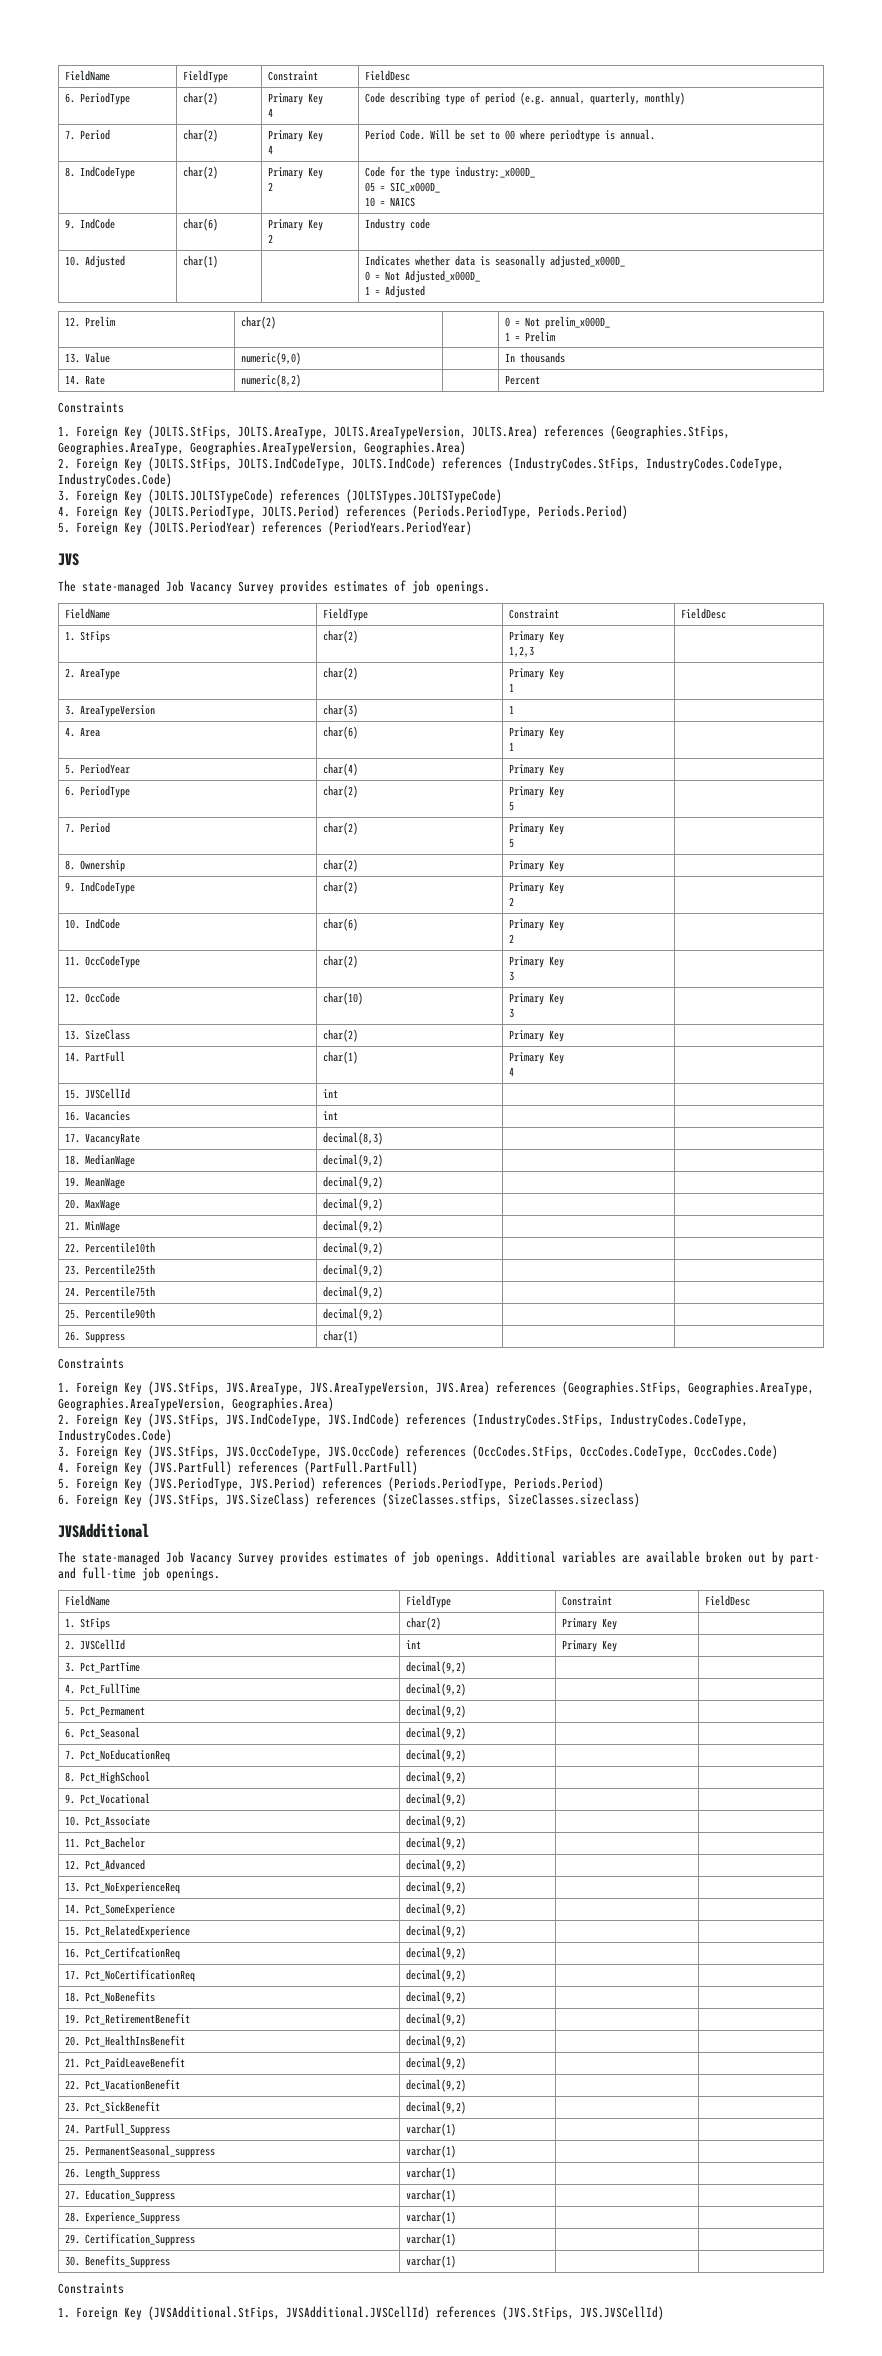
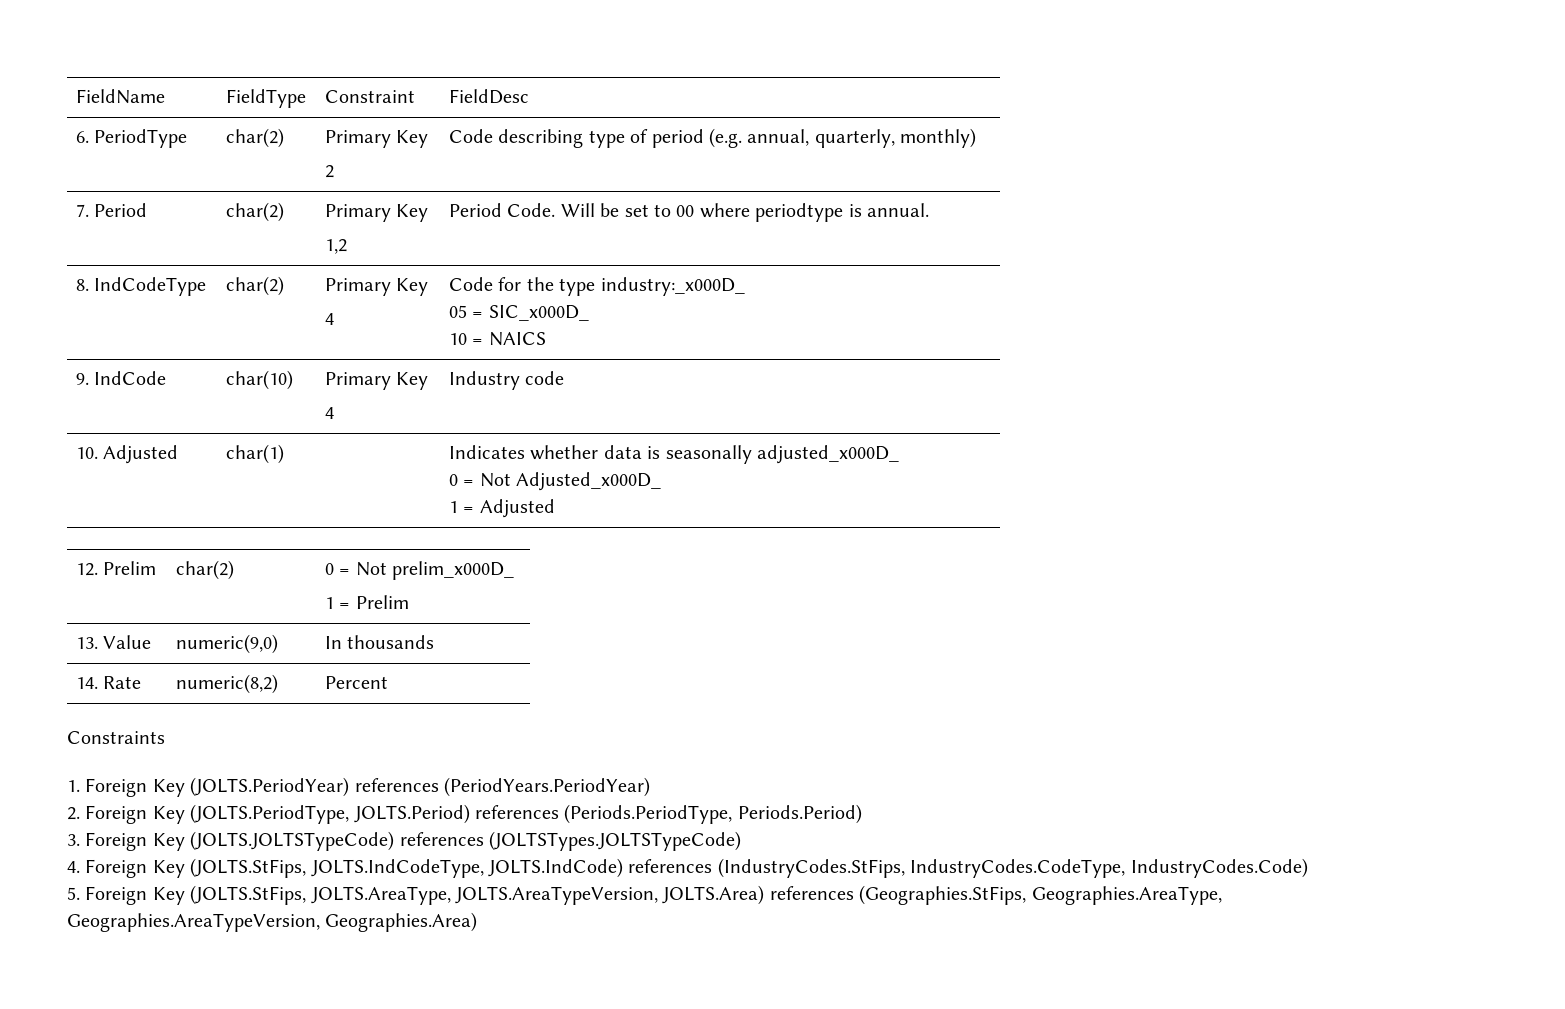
[267,108,273,117] 4 -> [324,165,334,178] 2
[267,145,273,154] 4 -> [324,239,347,254] 1,2
[267,182,273,191] 2 -> [324,313,334,325] 4
[182,218,218,231] [267,219,323,231] [267,234,273,243] char(6) | Primary Key // 2 -> [225,370,293,390] [324,372,429,390] [324,407,334,419] char(10) | Primary Key // 4
[148,425,730,439] [58,441,466,455] [58,457,784,471] [58,473,172,487] (JOLTS.StFips, JOLTS.AreaType, JOLTS.AreaTypeVersion, JOLTS.Area) references (Geographies.StFips, Geographies.AreaType, Geographies.AreaTypeVersion, Geographies.Area) // 2. Foreign Key (JOLTS.StFips, JOLTS.IndCodeType, JOLTS.IndCode) references (IndustryCodes.StFips, IndustryCodes.CodeType, IndustryCodes.Code) -> [190,777,650,797] [67,804,862,824] (JOLTS.PeriodYear) references (PeriodYears.PeriodYear) // 2. Foreign Key (JOLTS.PeriodType, JOLTS.Period) references (Periods.PeriodType, Periods.Period)
[148,505,628,519] [58,521,472,535] [58,553,79,566] [58,580,490,594] [64,608,110,619] [322,608,368,621] [508,609,559,619] [680,608,726,619] [64,631,110,643] [322,630,358,643] [508,631,564,643] [508,646,534,657] [64,668,120,680] [322,667,358,680] [508,668,564,680] [508,683,514,692] [64,705,155,717] [322,704,358,717] [508,705,514,714] [64,727,100,737] [322,726,358,739] [508,727,564,739] [508,742,514,751] [64,763,130,774] [322,763,358,776] [508,764,564,776] [64,785,130,798] [322,785,358,798] [508,786,564,798] [508,801,514,811] [64,822,110,833] [322,822,358,835] [508,823,564,835] [508,838,514,848] [64,859,125,872] [322,859,358,872] [508,860,564,872] [64,881,135,894] [322,881,358,894] [508,882,564,894] [508,897,514,906] [64,918,120,929] [322,918,358,931] [508,919,564,931] [508,934,514,943] [64,955,140,968] [322,955,358,968] [508,956,564,968] [508,971,514,981] [64,992,120,1003] [322,992,363,1005] [508,993,564,1005] [508,1008,514,1018] [64,1029,130,1040] [322,1029,358,1042] [508,1030,564,1042] [64,1051,125,1062] [322,1051,358,1064] [508,1052,564,1064] [508,1067,514,1076] [64,1088,130,1099] [322,1089,338,1098] [64,1111,130,1121] [322,1111,338,1120] [64,1133,140,1145] [322,1132,383,1145] [64,1154,135,1167] [322,1154,383,1167] [64,1177,125,1189] [322,1176,383,1189] [64,1199,120,1211] [322,1198,383,1211] [64,1221,120,1233] [322,1220,383,1233] [64,1242,155,1253] [322,1242,383,1255] [64,1264,155,1275] [322,1264,383,1277] [64,1286,155,1297] [322,1286,383,1299] [64,1308,155,1319] [322,1308,383,1321] [64,1331,125,1343] [322,1330,358,1343] [58,1357,124,1369] [58,1381,814,1395] [58,1397,334,1411] [58,1413,748,1427] [58,1429,172,1443] [58,1445,778,1459] [58,1461,418,1475] [58,1477,604,1491] [58,1493,640,1507] [58,1523,149,1538] [58,1551,820,1565] [58,1567,220,1581] [64,1595,110,1606] [405,1595,451,1608] [561,1596,612,1606] [704,1595,750,1606] [64,1618,110,1630] [405,1617,441,1630] [561,1618,617,1630] [64,1639,125,1650] [405,1640,421,1649] [561,1640,617,1652] [64,1662,140,1673] [405,1661,466,1674] [64,1683,140,1695] [405,1683,466,1696] [64,1706,145,1717] [405,1705,466,1718] [64,1727,140,1739] [405,1727,466,1740] [64,1749,170,1762] [405,1749,466,1762] [64,1771,150,1784] [405,1771,466,1784] [64,1793,150,1805] [405,1793,466,1806] [64,1816,150,1827] [405,1815,466,1828] [64,1837,145,1849] [405,1837,466,1850] [64,1859,145,1871] [405,1859,466,1872] [64,1882,180,1894] [405,1881,466,1894] [64,1904,175,1916] [405,1903,466,1916] [64,1925,190,1938] [405,1925,466,1938] [64,1947,180,1960] [405,1947,466,1960] [64,1969,195,1982] [405,1969,466,1982] [64,1991,155,2003] [405,1991,466,2004] [64,2013,190,2025] [405,2013,466,2026] [64,2035,185,2047] [405,2035,466,2048] [64,2057,185,2069] [405,2057,466,2070] [64,2079,180,2091] [405,2079,466,2092] [64,2101,160,2113] [405,2101,466,2114] [64,2123,170,2136] [405,2123,456,2136] [64,2145,215,2158] [405,2145,456,2158] [64,2167,160,2180] [405,2167,456,2180] [64,2189,175,2202] [405,2189,456,2202] [64,2212,180,2224] [405,2211,456,2224] [64,2233,195,2246] [405,2233,456,2246] [64,2255,170,2268] [405,2255,456,2268] [58,2282,124,2294] [58,2306,664,2320] (JOLTS.PeriodType, JOLTS.Period) references (Periods.PeriodType, Periods.Period) // 5. Foreign Key (JOLTS.PeriodYear) references (PeriodYears.PeriodYear) // JVS // The state-managed Job Vacancy Survey provides estimates of job openings. // FieldName | FieldType | Constraint | FieldDesc // 1. StFips | char(2) | Primary Key // 1,2,3 | // 2. AreaType | char(2) | Primary Key // 1 | // 3. AreaTypeVersion | char(3) | 1 | // 4. Area | char(6) | Primary Key // 1 | // 5. PeriodYear | char(4) | Primary Key | // 6. PeriodType | char(2) | Primary Key // 5 | // 7. Period | char(2) | Primary Key // 5 | // 8. Ownership | char(2) | Primary Key | // 9. IndCodeType | char(2) | Primary Key // 2 | // 10. IndCode | char(6) | Primary Key // 2 | // 11. OccCodeType | char(2) | Primary Key // 3 | // 12. OccCode | char(10) | Primary Key // 3 | // 13. SizeClass | char(2) | Primary Key | // 14. PartFull | char(1) | Primary Key // 4 | // 15. JVSCellId | int | | // 16. Vacancies | int | | // 17. VacancyRate | decimal(8,3) | | // 18. MedianWage | decimal(9,2) | | // 19. MeanWage | decimal(9,2) | | // 20. MaxWage | decimal(9,2) | | // 21. MinWage | decimal(9,2) | | // 22. Percentile10th | decimal(9,2) | | // 23. Percentile25th | decimal(9,2) | | // 24. Percentile75th | decimal(9,2) | | // 25. Percentile90th | decimal(9,2) | | // 26. Suppress | char(1) | | // Constraints // 1. Foreign Key (JVS.StFips, JVS.AreaType, JVS.AreaTypeVersion, JVS.Area) references (Geographies.StFips, Geographies.AreaType, Geographies.AreaTypeVersion, Geographies.Area) // 2. Foreign Key (JVS.StFips, JVS.IndCodeType, JVS.IndCode) references (IndustryCodes.StFips, IndustryCodes.CodeType, IndustryCodes.Code) // 3. Foreign Key (JVS.StFips, JVS.OccCodeType, JVS.OccCode) references (OccCodes.StFips, OccCodes.CodeType, OccCodes.Code) // 4. Foreign Key (JVS.PartFull) references (PartFull.PartFull) // 5. Foreign Key (JVS.PeriodType, JVS.Period) references (Periods.PeriodType, Periods.Period) // 6. Foreign Key (JVS.StFips, JVS.SizeClass) references (SizeClasses.stfips, SizeClasses.sizeclass) // JVSAdditional // The state-managed Job Vacancy Survey provides estimates of job openings. Additional variables are available broken out by part- and full-time job openings. // FieldName | FieldType | Constraint | FieldDesc // 1. StFips | char(2) | Primary Key | // 2. JVSCellId | int | Primary Key | // 3. Pct_PartTime | decimal(9,2) | | // 4. Pct_FullTime | decimal(9,2) | | // 5. Pct_Permament | decimal(9,2) | | // 6. Pct_Seasonal | decimal(9,2) | | // 7. Pct_NoEducationReq | decimal(9,2) | | // 8. Pct_HighSchool | decimal(9,2) | | // 9. Pct_Vocational | decimal(9,2) | | // 10. Pct_Associate | decimal(9,2) | | // 11. Pct_Bachelor | decimal(9,2) | | // 12. Pct_Advanced | decimal(9,2) | | // 13. Pct_NoExperienceReq | decimal(9,2) | | // 14. Pct_SomeExperience | decimal(9,2) | | // 15. Pct_RelatedExperience | decimal(9,2) | | // 16. Pct_CertifcationReq | decimal(9,2) | | // 17. Pct_NoCertificationReq | decimal(9,2) | | // 18. Pct_NoBenefits | decimal(9,2) | | // 19. Pct_RetirementBenefit | decimal(9,2) | | // 20. Pct_HealthInsBenefit | decimal(9,2) | | // 21. Pct_PaidLeaveBenefit | decimal(9,2) | | // 22. Pct_VacationBenefit | decimal(9,2) | | // 23. Pct_SickBenefit | decimal(9,2) | | // 24. PartFull_Suppress | varchar(1) | | // 25. PermanentSeasonal_suppress | varchar(1) | | // 26. Length_Suppress | varchar(1) | | // 27. Education_Suppress | varchar(1) | | // 28. Experience_Suppress | varchar(1) | | // 29. Certification_Suppress | varchar(1) | | // 30. Benefits_Suppress | varchar(1) | | // Constraints // 1. Foreign Key (JVSAdditional.StFips, JVSAdditional.JVSCellId) references (JVS.StFips, JVS.JVSCellId) -> [190,858,1308,878] [67,885,1222,905] [67,912,478,932] (JOLTS.StFips, JOLTS.IndCodeType, JOLTS.IndCode) references (IndustryCodes.StFips, IndustryCodes.CodeType, IndustryCodes.Code) // 5. Foreign Key (JOLTS.StFips, JOLTS.AreaType, JOLTS.AreaTypeVersion, JOLTS.Area) references (Geographies.StFips, Geographies.AreaType, Geographies.AreaTypeVersion, Geographies.Area)

